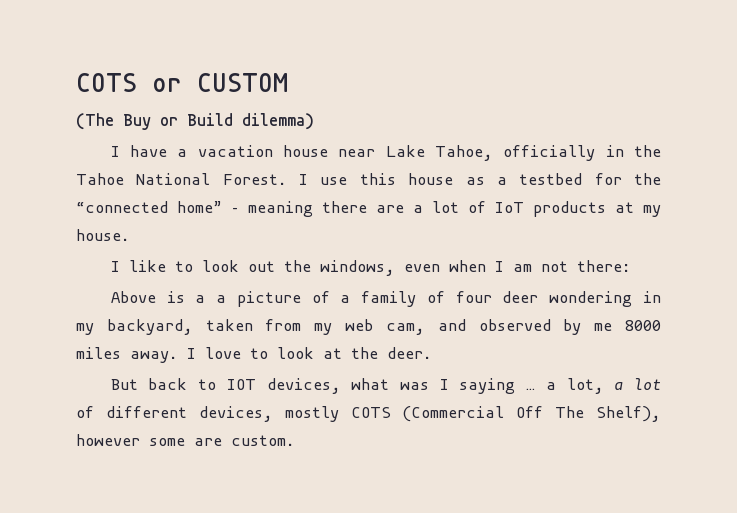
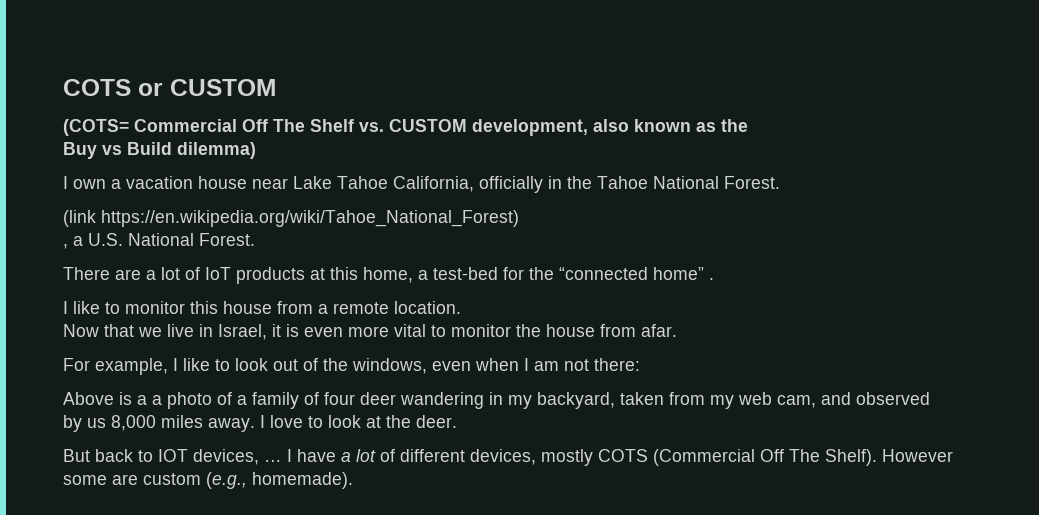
[76,113,178,130] (The Buy or -> [63,119,748,136] [63,142,122,159] (COTS= Commercial Off The Shelf vs. CUSTOM development, also known as the // Buy vs
[130,145,168,157] have -> [73,179,106,189] own
[435,145,494,161] Tahoe, -> [337,176,474,192] Tahoe California,
[299,173,662,185] [76,201,367,217] I use this house as a testbed for the “connected home” – meaning there -> [63,210,519,227] [63,233,255,249] [63,267,110,280] // (link https://en.wikipedia.org/wiki/Tahoe_National_Forest) // , a U.S. National Forest. // There
[643,205,661,217] [76,229,130,241] my house. // -> [330,267,714,283] [63,301,461,314] [63,324,677,340] [63,358,168,375] this home, a test-bed for the “connected home” . // I like to monitor this house from a remote location. // Now that we live in Israel, it is even more vital to monitor the house from afar. // For example,
(275, 266) none -> [303,358,318,371] of
[236,291,301,307] picture -> [167,392,212,409] photo
[549,291,633,307] wondering -> [400,392,484,409] wandering
[594,320,661,331] me 8000 -> [87,415,156,431] us 8,000
[351,378,604,394] what was I saying … a lot, -> [264,449,336,462] … I have
[596,406,661,422] [76,434,295,446] Shelf), however some are custom. -> [825,449,953,466] [63,472,353,489] Shelf). However some are custom (e.g., homemade).

